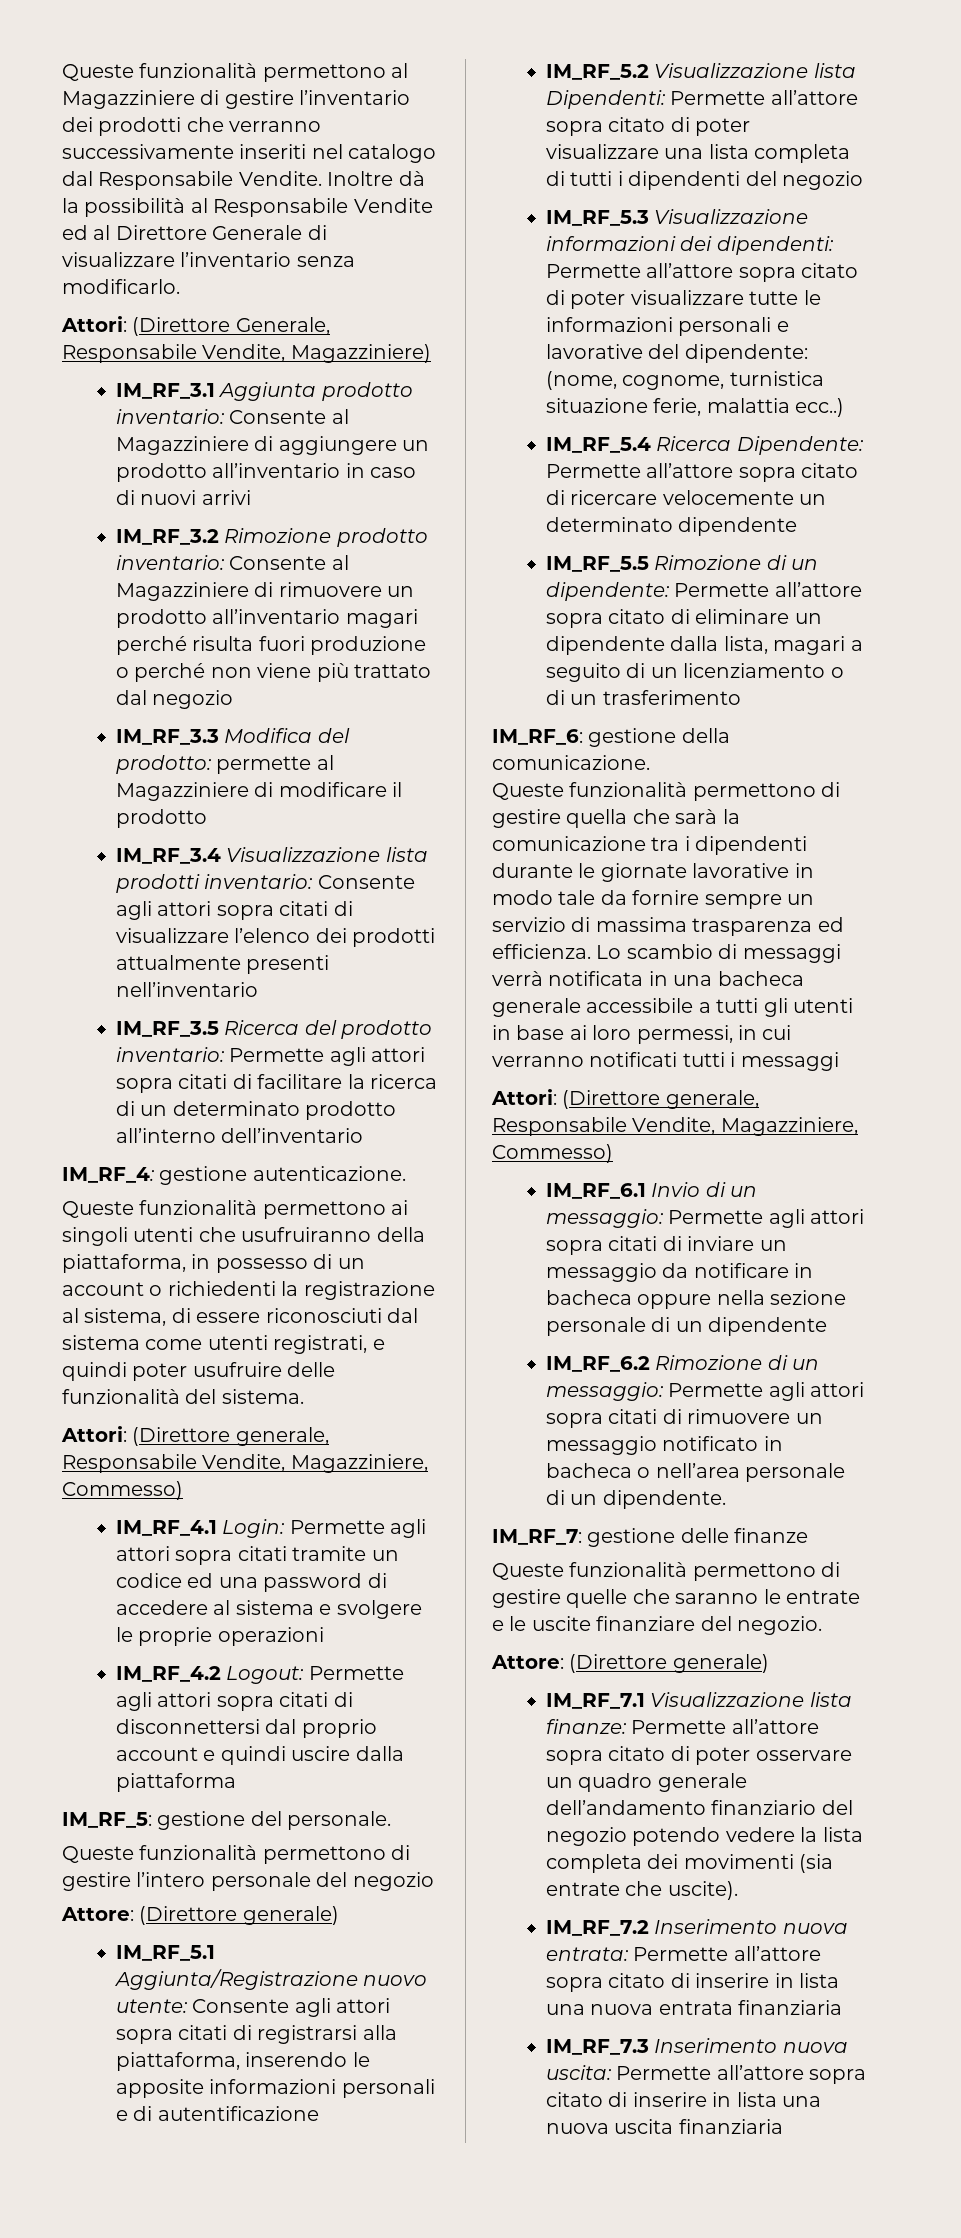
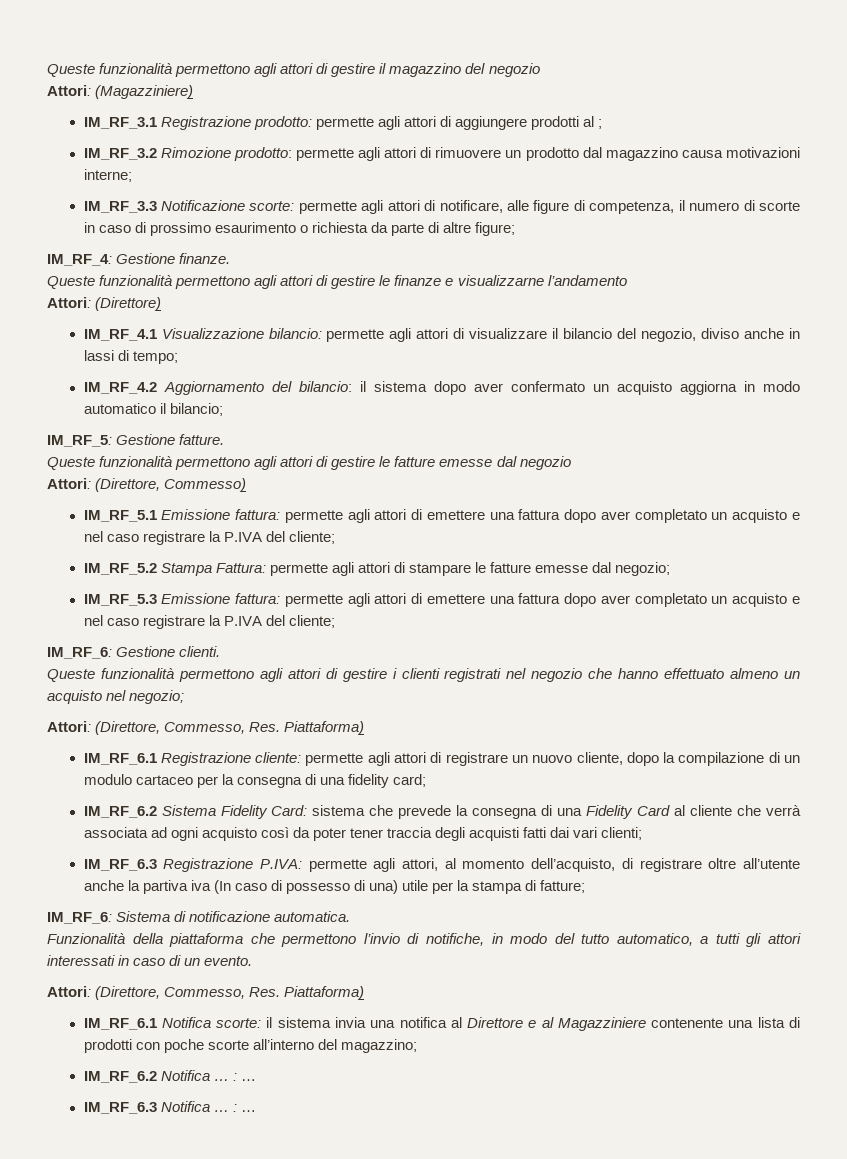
[62,63,409,82] [62,90,411,109] [62,117,322,136] [62,144,437,163] [62,171,425,190] [62,198,433,217] [62,225,327,240] [62,252,355,267] [62,279,180,294] [61,316,330,336] [62,344,431,363] [115,382,413,401] [115,409,349,424] [115,436,430,455] [115,463,417,482] [115,490,251,505] [115,528,428,547] [115,555,349,570] [115,582,415,601] [115,609,418,628] [115,636,427,655] [115,663,431,682] [115,690,234,709] [115,728,350,745] [115,755,334,774] [115,782,403,801] [115,809,207,828] [115,847,428,864] [115,874,415,893] [115,901,353,920] [115,928,436,947] [115,955,330,974] [115,982,258,997] [115,1020,433,1039] [115,1047,426,1066] [115,1074,437,1093] [115,1101,397,1120] [115,1128,364,1143] Queste funzionalità permettono al Magazziniere di gestire l’inventario dei prodotti che verranno successivamente inseriti nel catalogo dal Responsabile Vendite. Inoltre dà la possibilità al Responsabile Vendite ed al Direttore Generale di visualizzare l’inventario senza modificarlo. // Attori: (Direttore Generale, Responsabile Vendite, Magazziniere) // IM_RF_3.1 Aggiunta prodotto inventario: Consente al Magazziniere di aggiungere un prodotto all’inventario in caso di nuovi arrivi // IM_RF_3.2 Rimozione prodotto inventario: Consente al Magazziniere di rimuovere un prodotto all’inventario magari perché risulta fuori produzione o perché non viene più trattato dal negozio // IM_RF_3.3 Modifica del prodotto: permette al Magazziniere di modificare il prodotto // IM_RF_3.4 Visualizzazione lista prodotti inventario: Consente agli attori sopra citati di visualizzare l’elenco dei prodotti attualmente presenti nell’inventario // IM_RF_3.5 Ricerca del prodotto inventario: Permette agli attori sopra citati di facilitare la ricerca di un determinato prodotto all’interno dell’inventario -> [47,63,540,77] [47,85,194,99] [83,116,603,130] [83,147,800,161] [83,169,132,182] [83,200,801,214] [83,222,516,236] Queste funzionalità permettono agli attori di gestire il magazzino del negozio // Attori: (Magazziniere) // IM_RF_3.1 Registrazione prodotto: permette agli attori di aggiungere prodotti al ; // IM_RF_3.2 Rimozione prodotto: permette agli attori di rimuovere un prodotto dal magazzino causa motivazioni interne; // IM_RF_3.3 Notificazione scorte: permette agli attori di notificare, alle figure di competenza, il numero di scorte in caso di prossimo esaurimento o richiesta da parte di altre figure;
[159,1166,406,1185] [62,1200,409,1219] [62,1227,425,1246] [62,1254,365,1273] [62,1281,435,1300] [62,1308,418,1326] [62,1335,385,1354] [62,1362,336,1381] [62,1389,304,1404] [61,1426,329,1446] [62,1454,428,1473] [62,1481,183,1500] [115,1519,427,1538] [115,1546,399,1565] [115,1573,387,1592] [115,1600,422,1619] [115,1627,324,1646] [115,1666,404,1684] [115,1692,353,1711] [115,1719,377,1738] [115,1746,404,1765] [115,1773,236,1792] [62,1811,392,1830] [62,1845,411,1864] [62,1872,434,1891] [61,1906,339,1925] [115,1945,215,1961] [113,1969,428,1990] [115,1998,391,2017] [115,2025,397,2044] [115,2052,370,2071] [115,2079,435,2098] [115,2106,319,2121] [545,63,856,80] [545,90,858,109] [545,117,751,136] [545,144,851,163] [545,171,863,190] [545,209,809,226] [545,236,834,255] [545,263,859,282] [545,290,821,309] [545,317,789,336] [545,344,808,363] [545,371,824,390] [545,398,845,417] [545,436,864,455] [545,463,859,482] [545,490,827,505] [545,517,798,536] [545,555,819,572] [545,582,862,601] [545,609,822,628] [545,636,863,655] [545,663,844,682] [545,690,741,705] [492,728,730,747] [492,755,650,770] [492,782,841,801] [492,809,740,828] [492,836,808,855] [492,863,814,882] [492,890,814,909] [492,917,844,936] [492,944,841,963] [492,971,804,986] [492,998,853,1017] [492,1025,792,1044] [492,1052,839,1071] [491,1089,759,1109] [492,1117,858,1136] [492,1144,613,1163] [545,1182,758,1199] [545,1209,865,1228] [545,1236,787,1255] [545,1263,814,1282] [545,1290,847,1309] [545,1317,828,1336] [545,1355,820,1372] [545,1382,865,1401] [545,1409,823,1428] [545,1436,783,1455] [545,1463,846,1482] [545,1490,726,1509] [492,1528,809,1547] [492,1562,841,1581] [492,1589,860,1608] [492,1616,822,1635] [491,1654,769,1673] [545,1692,852,1709] [545,1719,819,1734] [545,1746,852,1765] [545,1773,747,1792] [545,1800,853,1815] [545,1827,863,1846] [545,1854,834,1873] [545,1881,738,1900] [545,1919,848,1936] [545,1946,821,1961] [545,1973,839,1992] [545,2000,843,2015] [545,2038,848,2055] [545,2065,867,2084] [545,2092,821,2107] [545,2119,783,2134] gestione autenticazione. // Queste funzionalità permettono ai singoli utenti che usufruiranno della piattaforma, in possesso di un account o richiedenti la registrazione al sistema, di essere riconosciuti dal sistema come utenti registrati, e quindi poter usufruire delle funzionalità del sistema. // Attori: (Direttore generale, Responsabile Vendite, Magazziniere, Commesso) // IM_RF_4.1 Login: Permette agli attori sopra citati tramite un codice ed una password di accedere al sistema e svolgere le proprie operazioni // IM_RF_4.2 Logout: Permette agli attori sopra citati di disconnettersi dal proprio account e quindi uscire dalla piattaforma // IM_RF_5: gestione del personale. // Queste funzionalità permettono di gestire l’intero personale del negozio // Attore: (Direttore generale) // IM_RF_5.1 Aggiunta/Registrazione nuovo utente: Consente agli attori sopra citati di registrarsi alla piattaforma, inserendo le apposite informazioni personali e di autentificazione // IM_RF_5.2 Visualizzazione lista Dipendenti: Permette all’attore sopra citato di poter visualizzare una lista completa di tutti i dipendenti del negozio // IM_RF_5.3 Visualizzazione informazioni dei dipendenti: Permette all’attore sopra citato di poter visualizzare tutte le informazioni personali e lavorative del dipendente: (nome, cognome, turnistica situazione ferie, malattia ecc..) // IM_RF_5.4 Ricerca Dipendente: Permette all’attore sopra citato di ricercare velocemente un determinato dipendente // IM_RF_5.5 Rimozione di un dipendente: Permette all’attore sopra citato di eliminare un dipendente dalla lista, magari a seguito di un licenziamento o di un trasferimento // IM_RF_6: gestione della comunicazione. // Queste funzionalità permettono di gestire quella che sarà la comunicazione tra i dipendenti durante le giornate lavorative in modo tale da fornire sempre un servizio di massima trasparenza ed efficienza. Lo scambio di messaggi verrà notificata in una bacheca generale accessibile a tutti gli utenti in base ai loro permessi, in cui verranno notificati tutti i messaggi // Attori: (Direttore generale, Responsabile Vendite, Magazziniere, Commesso) // IM_RF_6.1 Invio di un messaggio: Permette agli attori sopra citati di inviare un messaggio da notificare in bacheca oppure nella sezione personale di un dipendente // IM_RF_6.2 Rimozione di un messaggio: Permette agli attori sopra citati di rimuovere un messaggio notificato in bacheca o nell’area personale di un dipendente. // IM_RF_7: gestione delle finanze // Queste funzionalità permettono di gestire quelle che saranno le entrate e le uscite finanziare del negozio. // Attore: (Direttore generale) // IM_RF_7.1 Visualizzazione lista finanze: Permette all’attore sopra citato di poter osservare un quadro generale dell’andamento finanziario del negozio potendo vedere la lista completa dei movimenti (sia entrate che uscite). // IM_RF_7.2 Inserimento nuova entrata: Permette all’attore sopra citato di inserire in lista una nuova entrata finanziaria // IM_RF_7.3 Inserimento nuova uscita: Permette all’attore sopra citato di inserire in lista una nuova uscita finanziaria -> [116,253,231,264] [47,275,627,289] [47,297,162,311] [83,328,801,342] [83,350,178,364] [83,381,800,395] [83,403,223,416] [47,434,225,447] [47,456,571,470] [47,478,247,492] [83,509,800,523] [83,531,335,545] [83,562,671,576] [83,593,800,607] [83,615,335,629] [47,646,221,659] [47,668,800,682] [47,690,185,704] [47,721,365,735] [83,752,801,766] [83,774,426,788] [83,805,802,819] [83,827,643,841] [83,858,801,872] [83,880,586,894] [47,911,351,924] [47,933,801,947] [47,955,253,966] [47,986,365,1000] [83,1017,801,1031] [83,1039,417,1053] [83,1070,256,1083] [83,1101,256,1114] Gestione finanze. // Queste funzionalità permettono agli attori di gestire le finanze e visualizzarne l’andamento // Attori: (Direttore) // IM_RF_4.1 Visualizzazione bilancio: permette agli attori di visualizzare il bilancio del negozio, diviso anche in lassi di tempo; // IM_RF_4.2 Aggiornamento del bilancio: il sistema dopo aver confermato un acquisto aggiorna in modo automatico il bilancio; // IM_RF_5: Gestione fatture. // Queste funzionalità permettono agli attori di gestire le fatture emesse dal negozio // Attori: (Direttore, Commesso) // IM_RF_5.1 Emissione fattura: permette agli attori di emettere una fattura dopo aver completato un acquisto e nel caso registrare la P.IVA del cliente; // IM_RF_5.2 Stampa Fattura: permette agli attori di stampare le fatture emesse dal negozio; // IM_RF_5.3 Emissione fattura: permette agli attori di emettere una fattura dopo aver completato un acquisto e nel caso registrare la P.IVA del cliente; // IM_RF_6: Gestione clienti. // Queste funzionalità permettono agli attori di gestire i clienti registrati nel negozio che hanno effettuato almeno un acquisto nel negozio; // Attori: (Direttore, Commesso, Res. Piattaforma) // IM_RF_6.1 Registrazione cliente: permette agli attori di registrare un nuovo cliente, dopo la compilazione di un modulo cartaceo per la consegna di una fidelity card; // IM_RF_6.2 Sistema Fidelity Card: sistema che prevede la consegna di una Fidelity Card al cliente che verrà associata ad ogni acquisto così da poter tener traccia degli acquisti fatti dai vari clienti; // IM_RF_6.3 Registrazione P.IVA: permette agli attori, al momento dell’acquisto, di registrare oltre all’utente anche la partiva iva (In caso di possesso di una) utile per la stampa di fatture; // IM_RF_6: Sistema di notificazione automatica. // Funzionalità della piattaforma che permettono l’invio di notifiche, in modo del tutto automatico, a tutti gli attori interessati in caso di un evento. // Attori: (Direttore, Commesso, Res. Piattaforma) // IM_RF_6.1 Notifica scorte: il sistema invia una notifica al Direttore e al Magazziniere contenente una lista di prodotti con poche scorte all’interno del magazzino; // IM_RF_6.2 Notifica … : … // IM_RF_6.3 Notifica … : …

